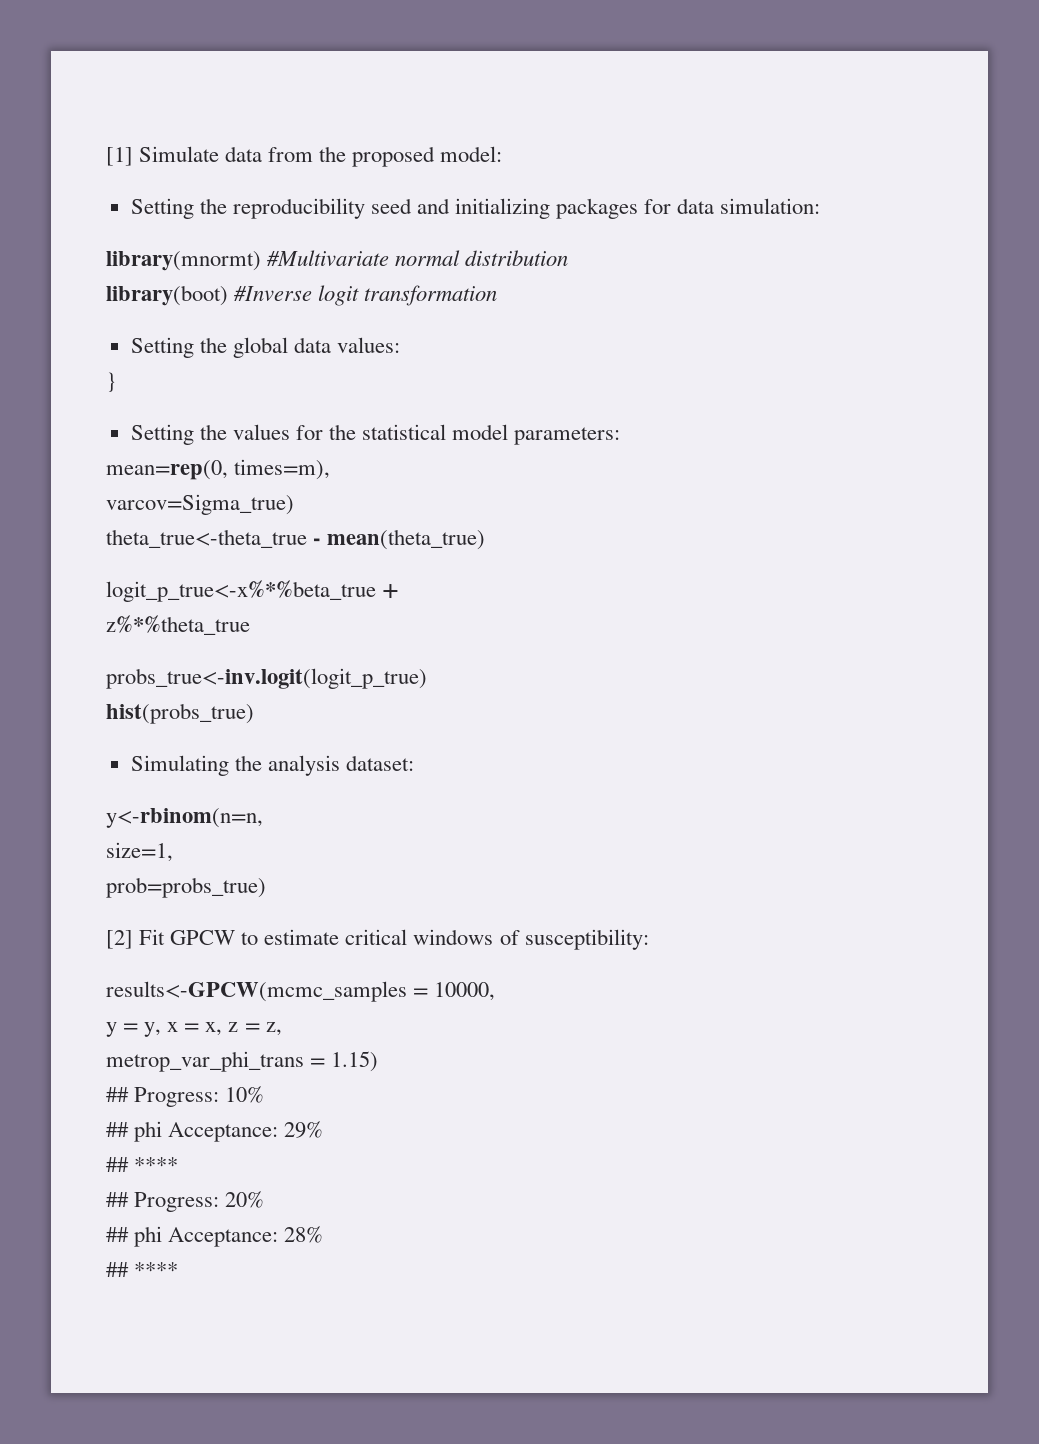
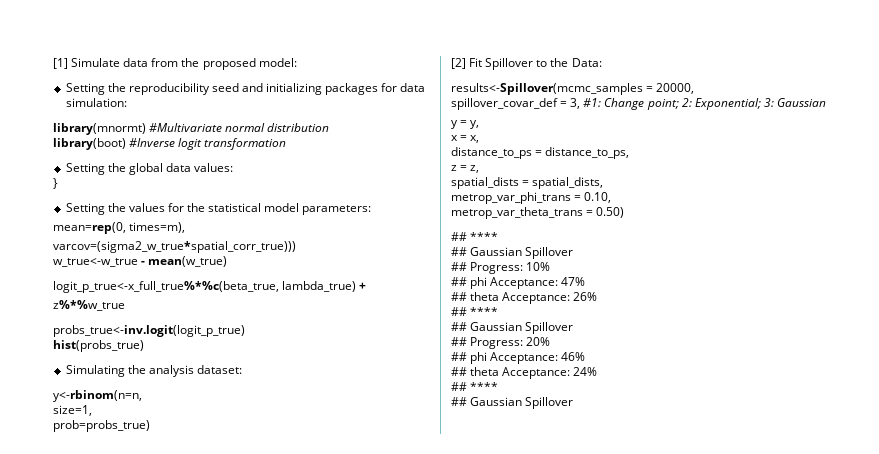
[106,494,294,515] [106,529,486,550] [106,580,376,602] varcov=Sigma_true) // theta_true<-theta_true - mean(theta_true) // logit_p_true<-x%*%beta_true -> [53,241,296,253] [53,256,228,267] [53,281,357,293] varcov=(sigma2_w_true*spatial_corr_true))) // w_true<-w_true - mean(w_true) // logit_p_true<-x_full_true%*%c(beta_true, lambda_true)
[106,615,250,635] z%*%theta_true -> [53,300,125,311] z%*%w_true
[170,929,649,950] [106,981,496,1002] GPCW to estimate critical windows of susceptibility: // results<-GPCW(mcmc_samples = 10000, -> [485,58,602,70] [451,83,695,95] [451,98,826,110] Spillover to the Data: // results<-Spillover(mcmc_samples = 20000, // spillover_covar_def = 3, #1: Change point; 2: Exponential; 3: Gaussian
(162, 1029) none -> (480, 124) //
(223, 1029) none -> [451,147,630,159] // distance_to_ps = distance_to_ps, //
(282, 1029) none -> [451,177,604,189] // spatial_dists = spatial_dists,
[331,1051,379,1072] 1.15) -> [584,192,612,203] [451,207,625,219] [451,232,499,241] [451,247,574,259] 0.10, // metrop_var_theta_trans = 0.50) // ## **** // ## Gaussian Spillover
[284,1121,324,1138] [106,1157,179,1172] 29% // ## **** -> [561,277,586,286] [451,292,598,304] [451,307,499,316] [451,322,574,334] 47% // ## theta Acceptance: 26% // ## **** // ## Gaussian Spillover
[284,1226,324,1243] [106,1262,179,1277] 28% // ## **** -> [561,352,586,361] [451,367,598,379] [451,382,499,391] [451,397,574,409] 46% // ## theta Acceptance: 24% // ## **** // ## Gaussian Spillover

